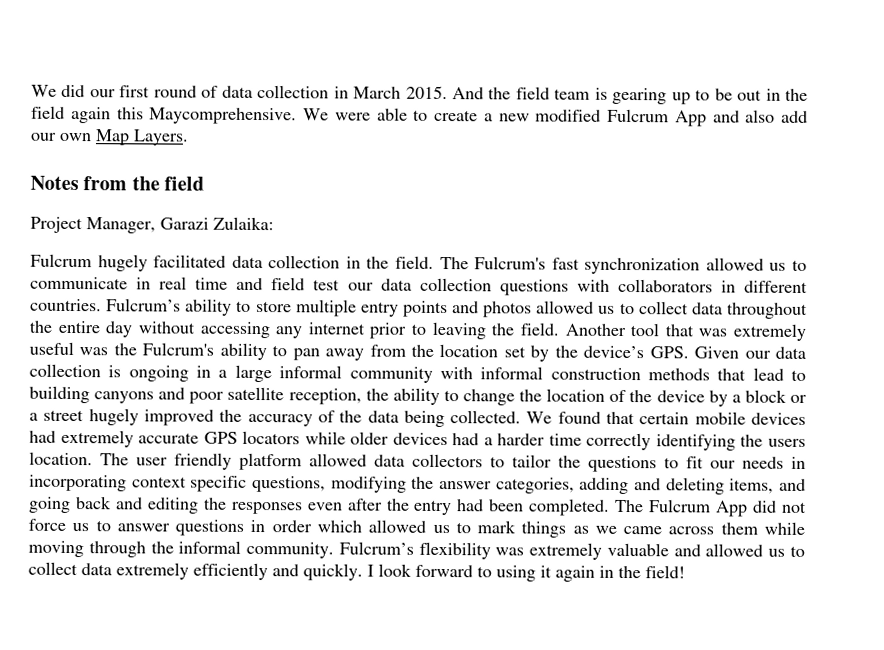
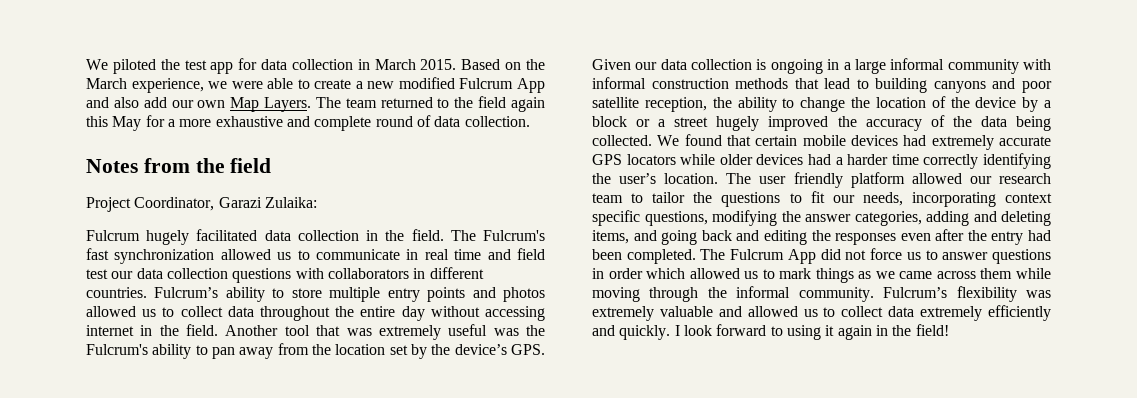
[31,84,219,98] We did our first round of -> [86,58,258,74] We piloted the test app for
[452,86,809,105] [31,105,329,125] And the field team is gearing up to be out in the field again this Maycomprehensive. We -> [461,59,546,70] [86,78,228,93] Based on the March experience, we
(189, 137) none -> [315,96,545,112] [86,115,530,131] The team returned to the field again this May for a more exhaustive and complete round of data collection.
[86,217,156,234] Manager, -> [134,197,215,211] Coordinator,
[275,321,487,340] any internet prior to leaving -> [86,325,153,336] internet in
[768,438,806,447] users -> [619,173,657,184] user’s
[374,453,483,468] data collectors -> [969,173,1051,184] [592,193,623,203] our research team
[742,456,806,469] needs in -> [862,192,903,206] needs,

